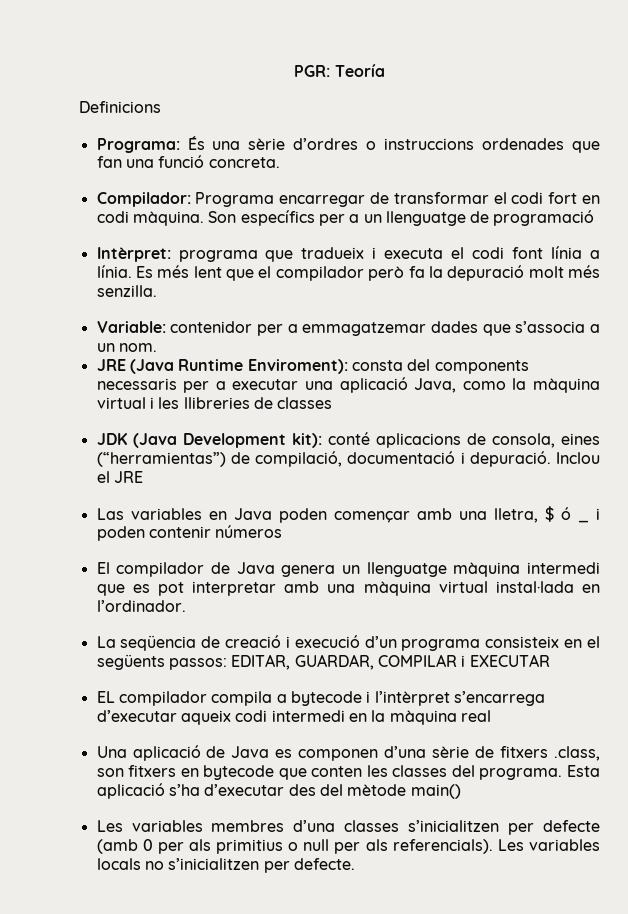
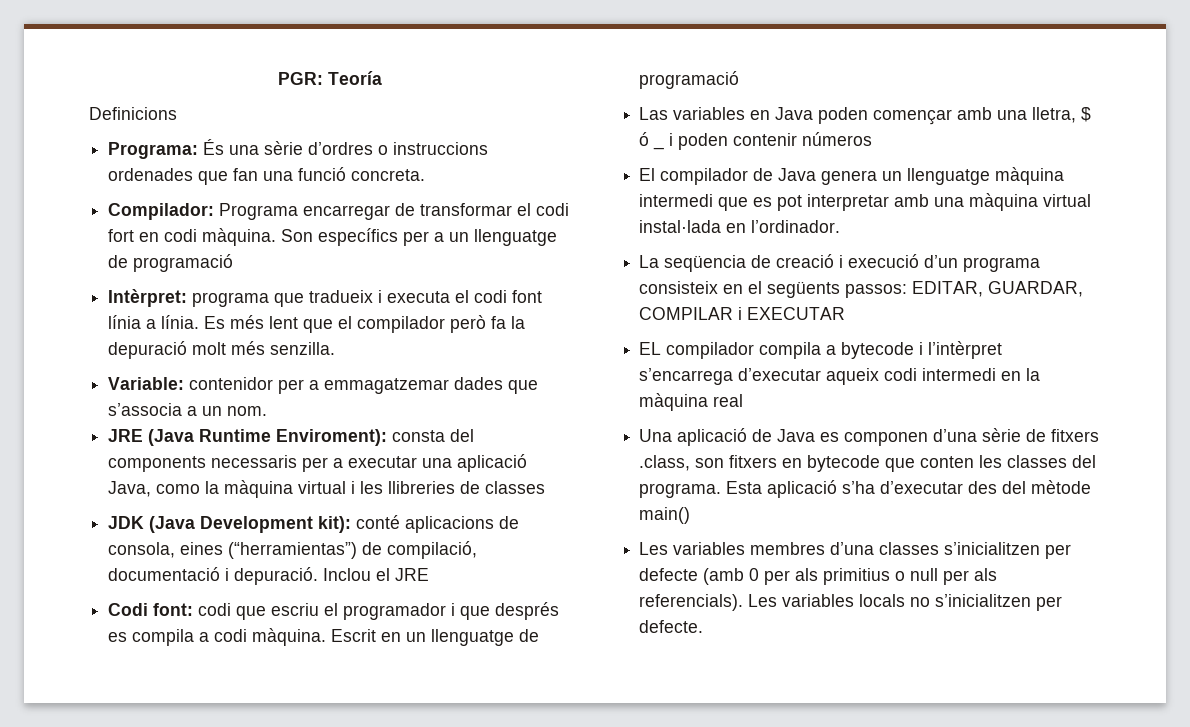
(143, 477) none -> [108,602,560,620] [108,628,540,646] [639,71,740,89] // Codi font: codi que escriu el programador i que després es compila a codi màquina. Escrit en un llenguatge de programació

